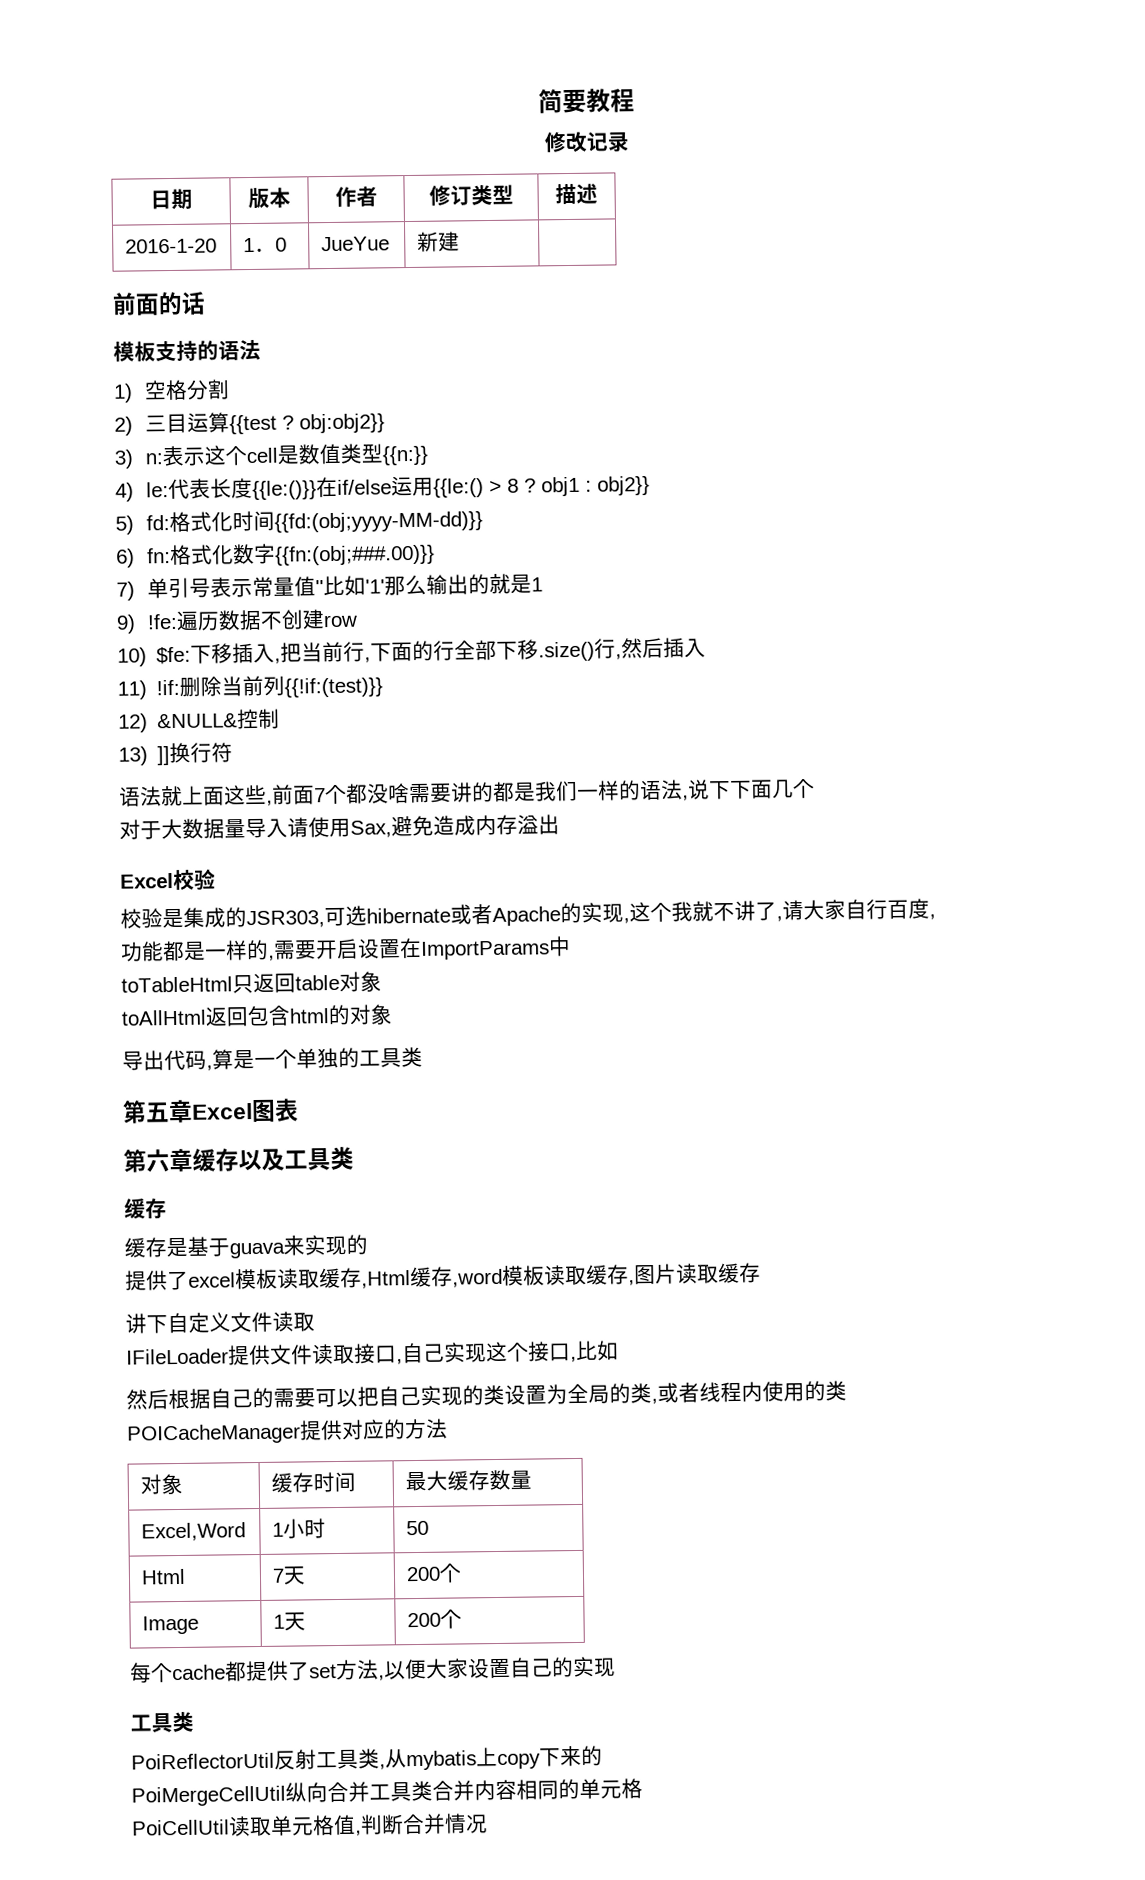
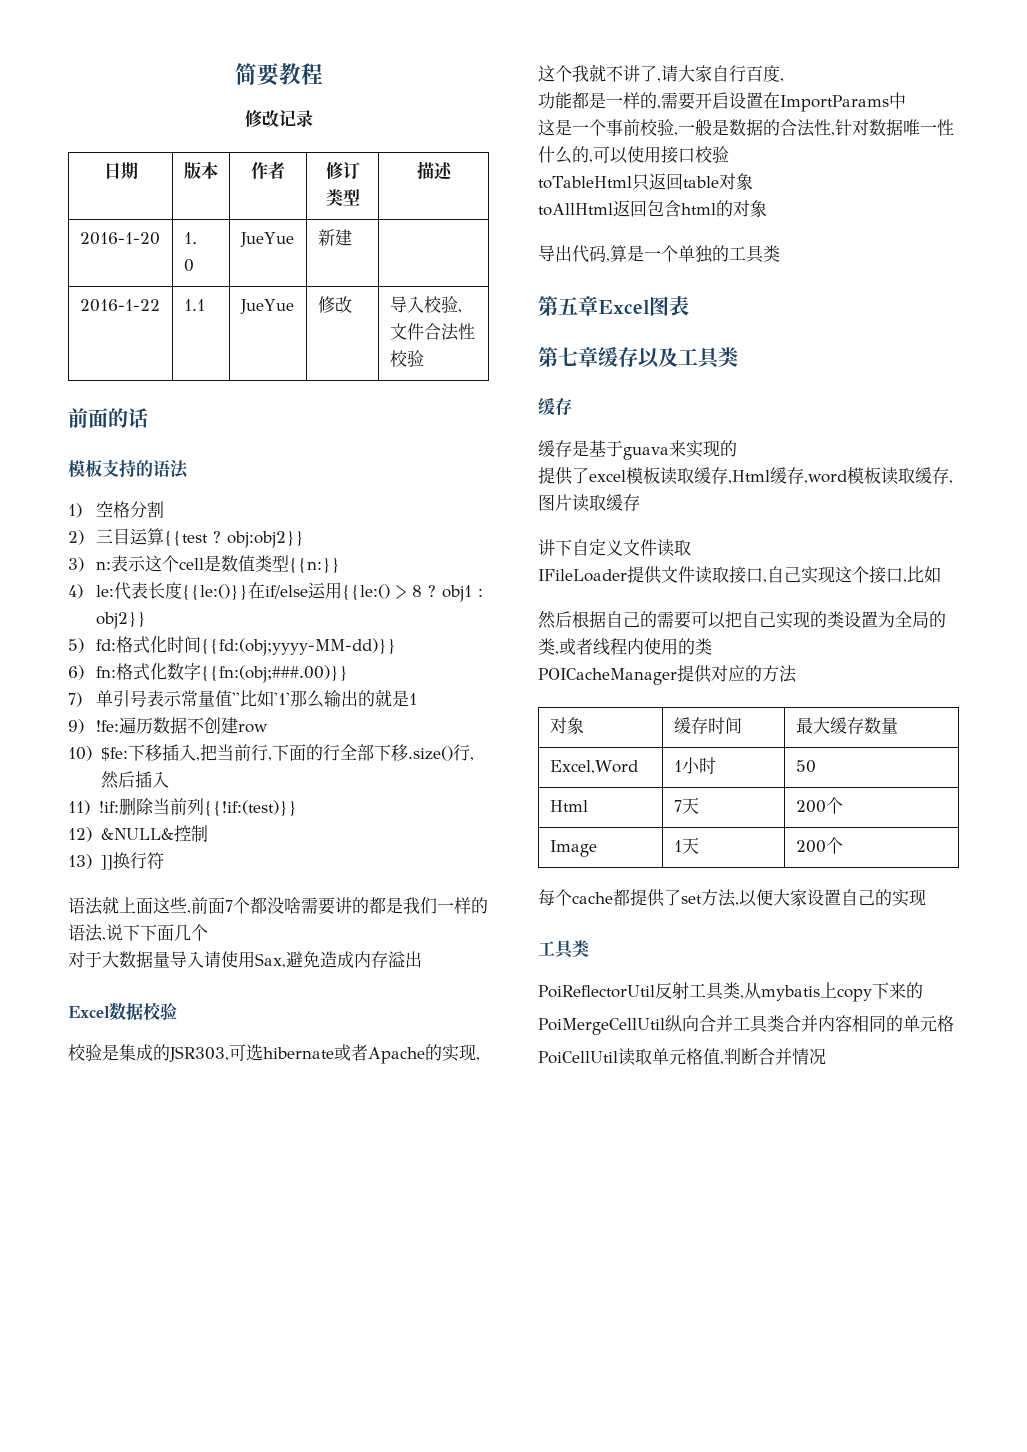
(461, 241) none -> [79,299,160,312] [183,299,205,311] [239,299,294,314] [317,296,352,313] [389,296,462,313] [389,323,475,341] [389,350,424,367] // 2016-1-22 | 1.1 | JueYue | 修改 | 导入校验,文件合法性校验
(174, 881) none -> [109,1002,143,1021] 数据
(571, 946) none -> [538,119,954,137] [538,146,729,164] // 这是一个事前校验,一般是数据的合法性,针对数据唯一性什么的,可以使用接口校验
[146,1149,170,1173] 六 -> [558,347,578,366] 七

